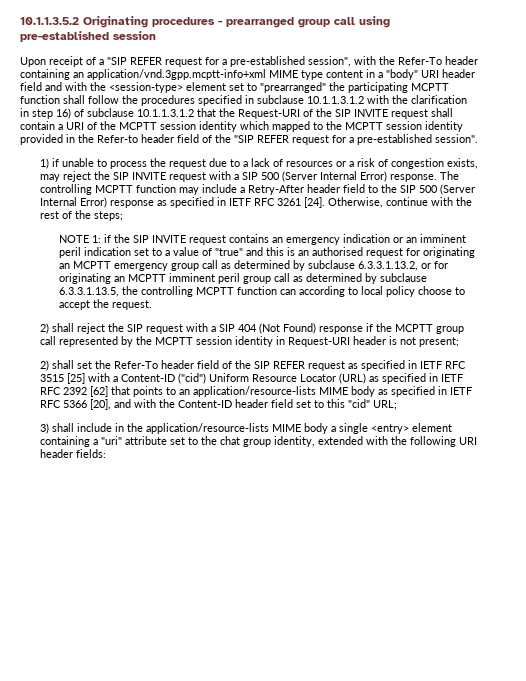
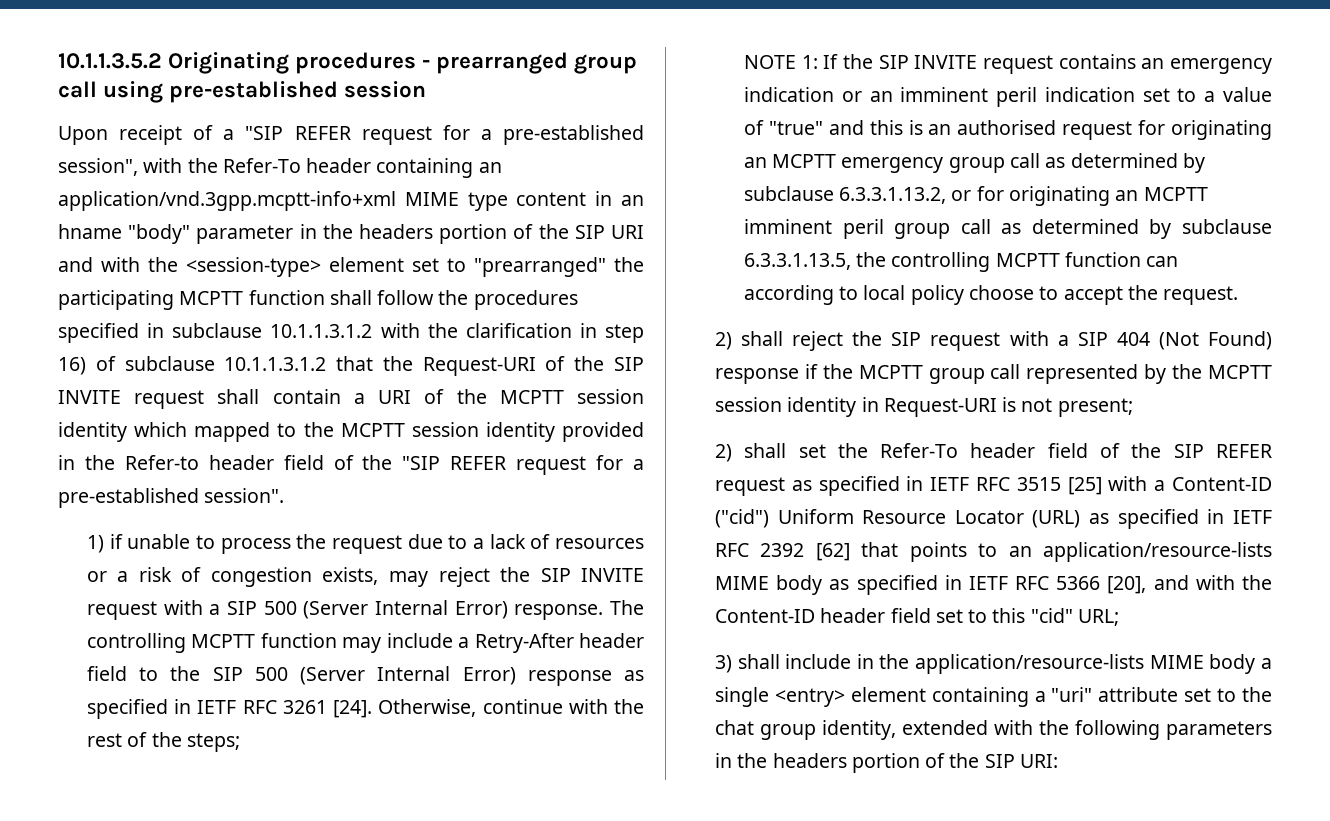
[378,69,475,80] [20,82,42,91] a "body" URI header field -> [621,195,644,206] [58,224,644,244] an hname "body" parameter in the headers portion of the SIP URI
[104,234,112,243] if -> [823,54,839,69] If
[352,336,386,345] header -> (997, 407) none
[458,437,477,445] [39,449,106,458] URI header fields: -> [1166,721,1272,740] [714,753,1058,773] parameters in the headers portion of the SIP URI:

